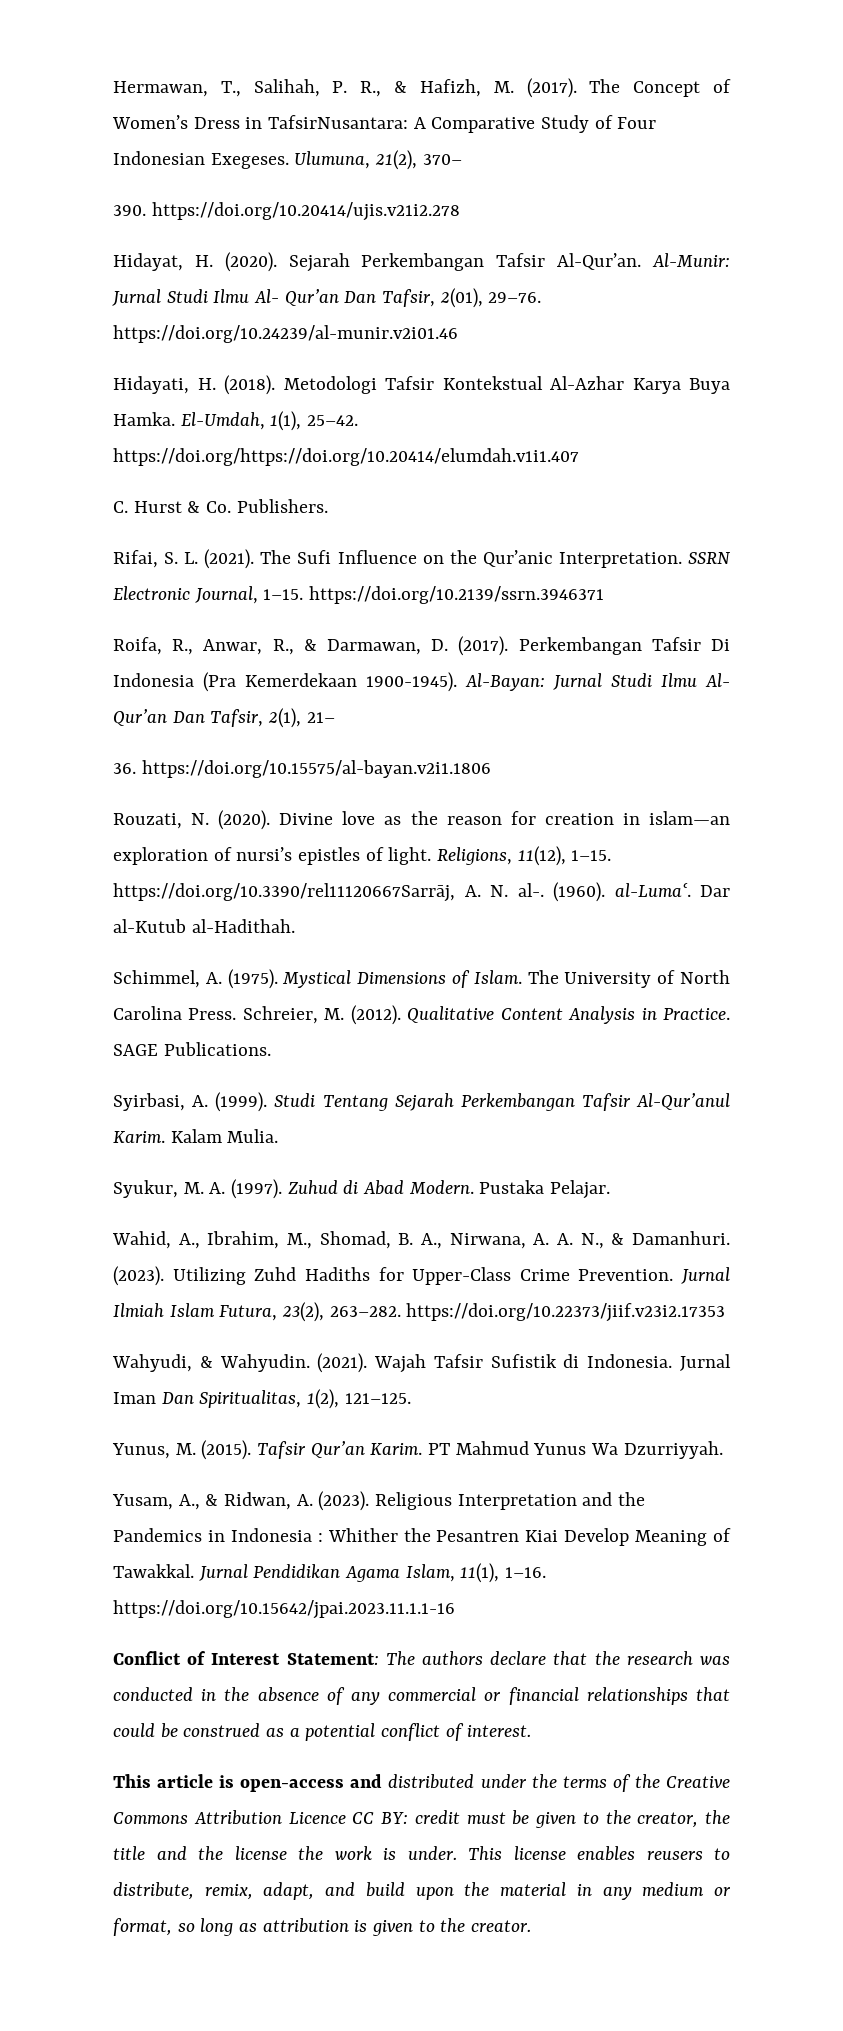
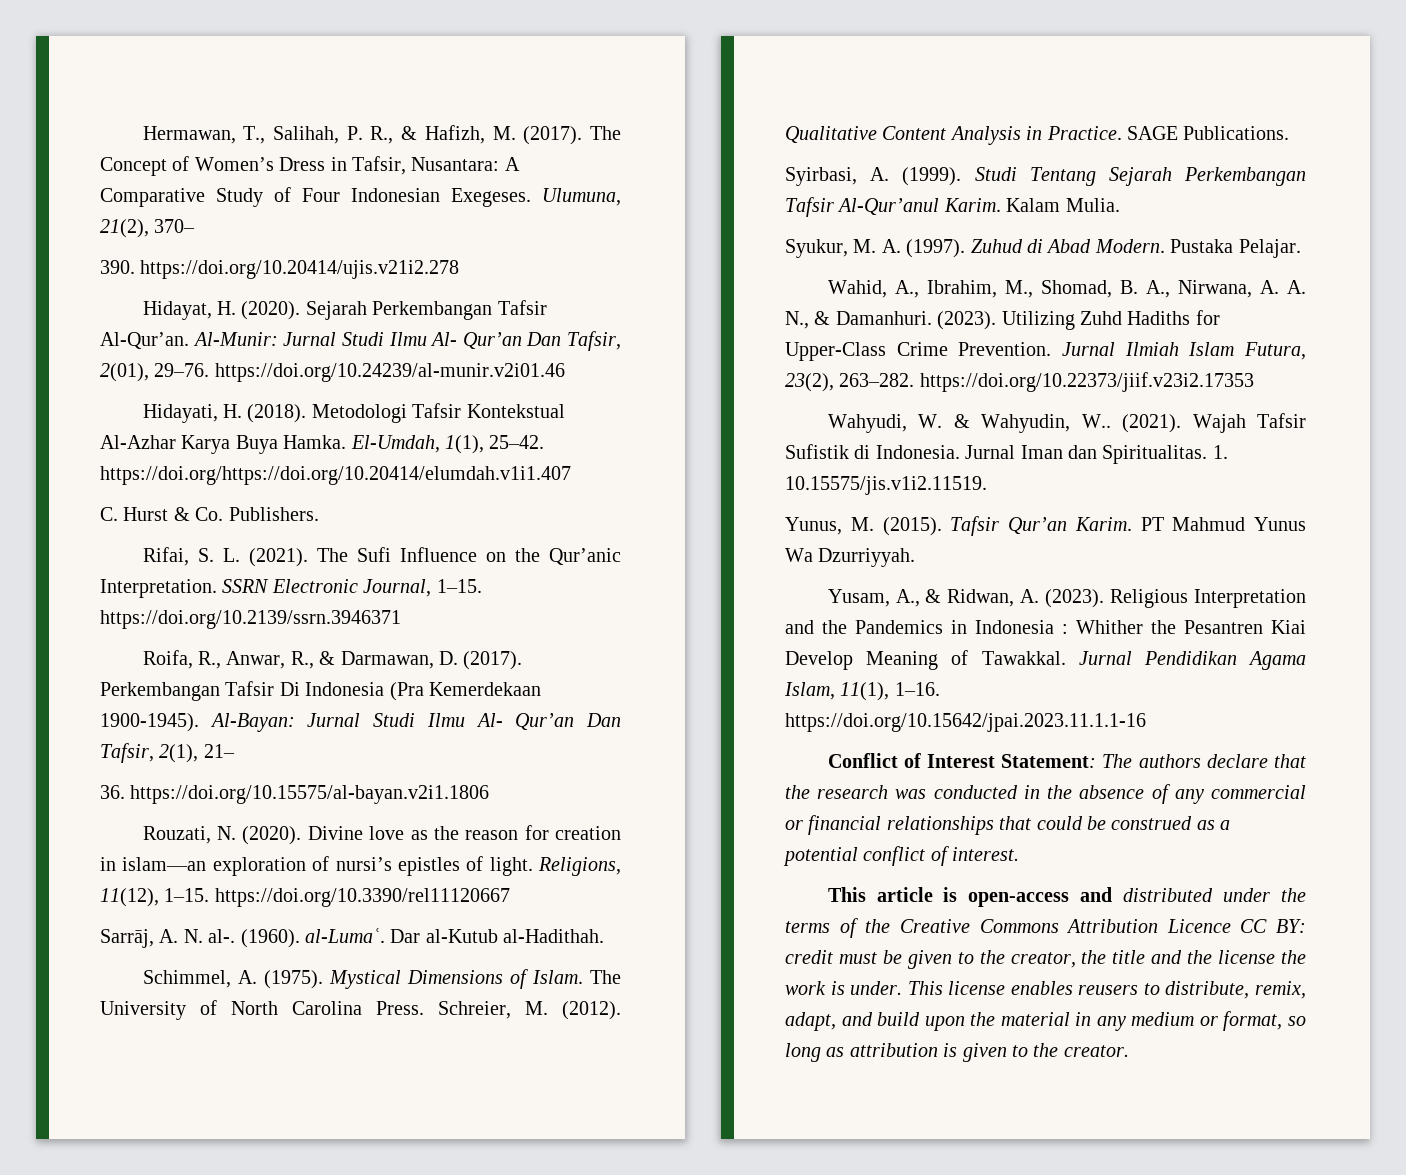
[268,115,409,129] TafsirNusantara: -> [352,156,500,175] Tafsir, Nusantara:
[113,883,455,902] https://doi.org/10.3390/rel11120667Sarrāj, -> [214,888,510,907] [100,929,154,948] https://doi.org/10.3390/rel11120667 // Sarrāj,
[199,1354,310,1372] & Wahyudin. -> [918,414,1111,433] W. & Wahyudin, W..
[161,1389,411,1409] Dan Spiritualitas, 1(2), 121–125. -> [1068,445,1228,464] [785,476,987,495] dan Spiritualitas. 1. 10.15575/jis.v1i2.11519.

